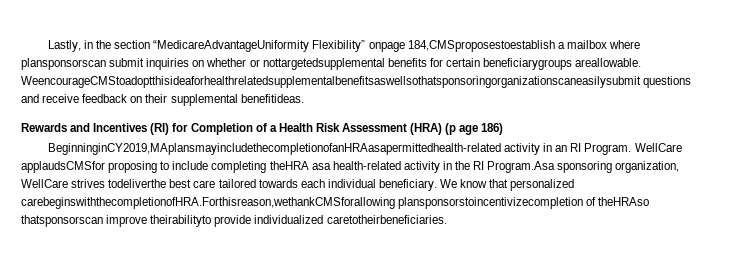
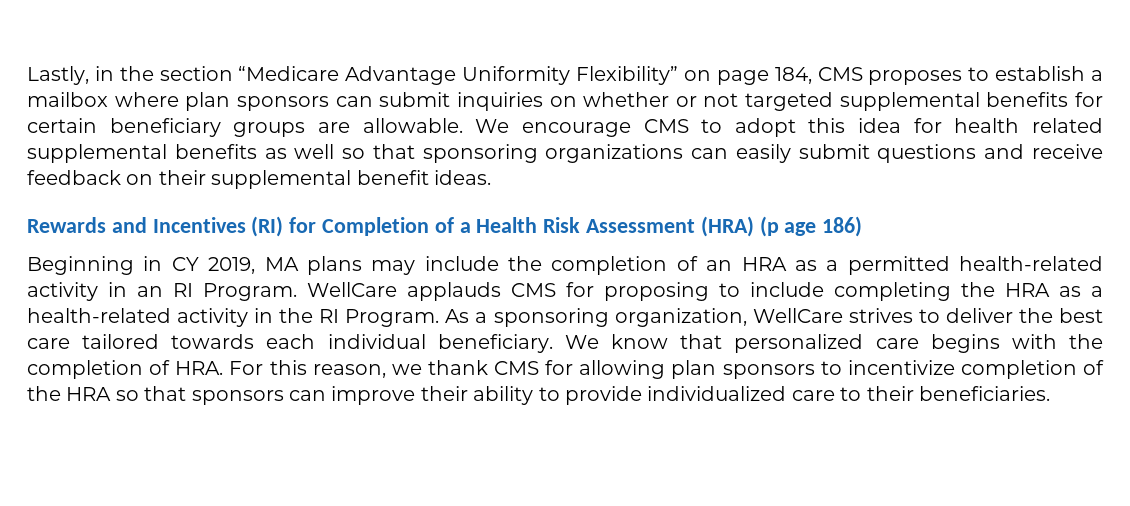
[153,40,640,52] [21,58,106,70] “MedicareAdvantageUniformity Flexibility” onpage 184,CMSproposestoestablish a mailbox where plansponsorscan -> [238,66,1103,85] [27,92,373,111] “Medicare Advantage Uniformity Flexibility” on page 184, CMS proposes to establish a mailbox where plan sponsors can
[262,58,642,70] [21,76,641,88] nottargetedsupplemental benefits for certain beneficiarygroups areallowable. WeencourageCMStoadoptthisideaforhealthrelatedsupplementalbenefitsaswellsothatsponsoringorganizationscaneasilysubmit -> [703,92,1103,111] [27,118,1103,137] [27,144,870,163] not targeted supplemental benefits for certain beneficiary groups are allowable. We encourage CMS to adopt this idea for health related supplemental benefits as well so that sponsoring organizations can easily submit
[240,94,304,103] benefitideas. -> [356,170,491,185] benefit ideas.
[47,143,501,155] BeginninginCY2019,MAplansmayincludethecompletionofanHRAasapermittedhealth-related -> [27,256,1103,275] Beginning in CY 2019, MA plans may include the completion of an HRA as a permitted health-related
[21,161,105,173] applaudsCMSfor -> [407,282,594,301] applauds CMS for
[269,161,331,170] theHRA asa -> [961,282,1103,297] the HRA as a
[487,161,556,173] Program.Asa -> [345,309,488,327] Program. As a
[108,179,167,188] todeliverthe -> [918,308,1053,323] to deliver the
[21,197,650,209] [21,215,447,227] carebeginswiththecompletionofHRA.Forthisreason,wethankCMSforallowing plansponsorstoincentivizecompletion of theHRAso thatsponsorscan improve theirabilityto provide individualized caretotheirbeneficiaries. -> [875,334,1104,353] [27,360,1104,379] [27,386,1050,405] care begins with the completion of HRA. For this reason, we thank CMS for allowing plan sponsors to incentivize completion of the HRA so that sponsors can improve their ability to provide individualized care to their beneficiaries.

